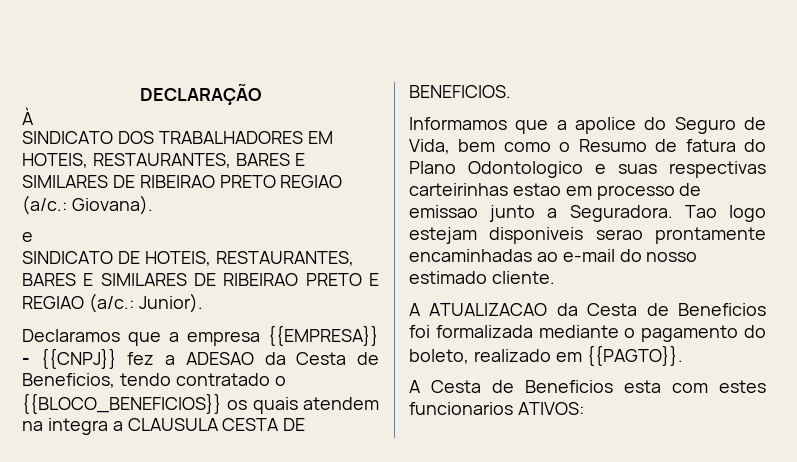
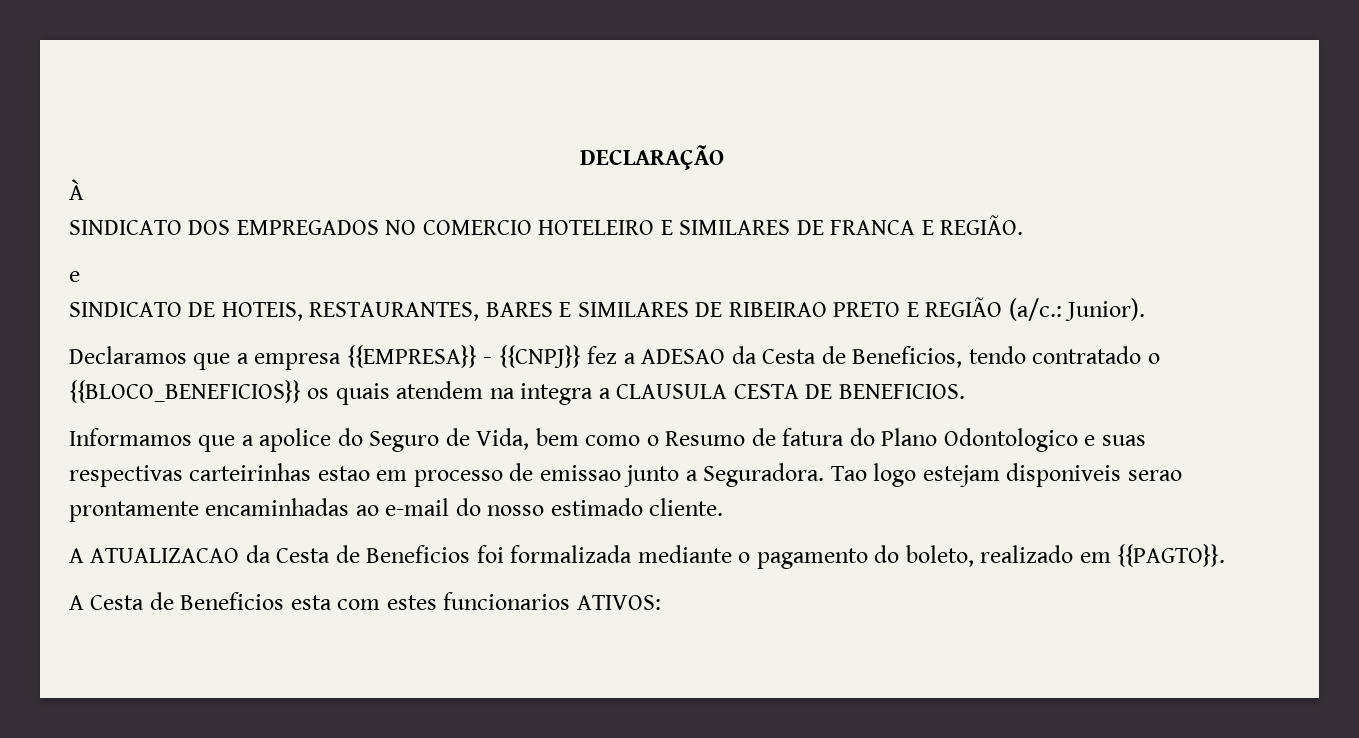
[158,131,333,144] [22,153,305,168] [22,175,343,188] [22,195,153,215] TRABALHADORES EM HOTEIS, RESTAURANTES, BARES E SIMILARES DE RIBEIRAO PRETO REGIAO (a/c.: Giovana). -> [236,215,1024,235] EMPREGADOS NO COMERCIO HOTELEIRO E SIMILARES DE FRANCA E REGIÃO.
[22,296,84,309] REGIAO -> [925,297,1003,317] REGIÃO

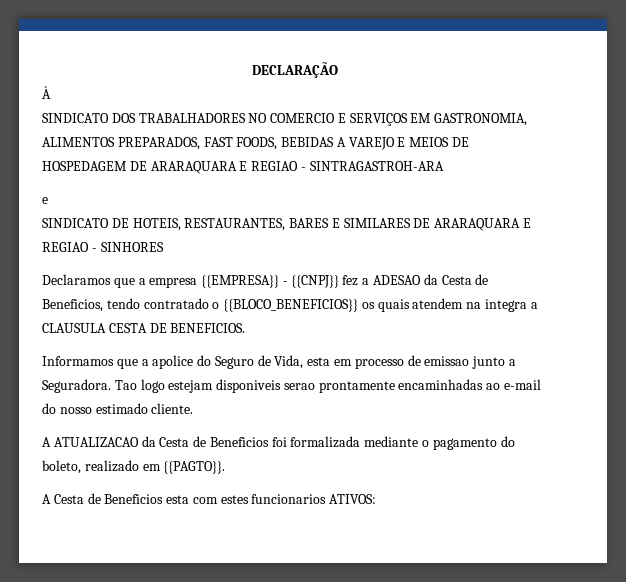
[236,220,379,235] EMPREGADOS -> [138,113,246,123] TRABALHADORES
[538,215,1024,235] HOTELEIRO E SIMILARES DE FRANCA E REGIÃO. -> [337,113,528,126] [42,137,470,150] [42,161,444,174] E SERVIÇOS EM GASTRONOMIA, ALIMENTOS PREPARADOS, FAST FOODS, BEBIDAS A VAREJO E MEIOS DE HOSPEDAGEM DE ARARAQUARA E REGIAO - SINTRAGASTROH-ARA
[728,297,1146,321] RIBEIRAO PRETO E REGIÃO (a/c.: Junior). -> [434,218,532,231] [42,242,164,252] ARARAQUARA E REGIAO - SINHORES
[535,428,1146,452] [69,463,370,487] bem como o Resumo de fatura do Plano Odontologico e suas respectivas carteirinhas estao -> [307,357,331,366] esta

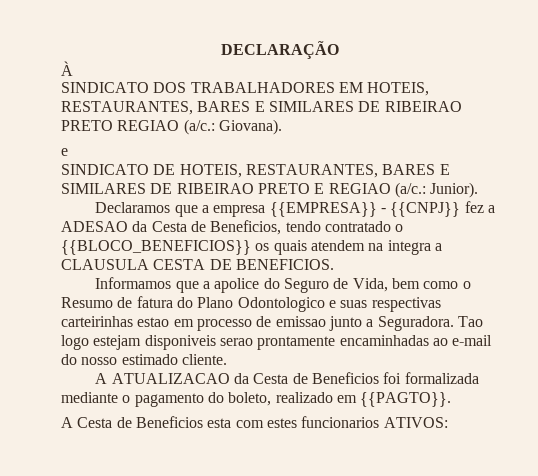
[248,113,528,126] [42,137,470,150] [42,161,444,174] NO COMERCIO E SERVIÇOS EM GASTRONOMIA, ALIMENTOS PREPARADOS, FAST FOODS, BEBIDAS A VAREJO E MEIOS DE HOSPEDAGEM DE ARARAQUARA E REGIAO - SINTRAGASTROH-ARA -> [338,82,430,96] [61,101,462,115] [61,119,282,135] EM HOTEIS, RESTAURANTES, BARES E SIMILARES DE RIBEIRAO PRETO REGIAO (a/c.: Giovana).
[434,218,532,231] [42,242,164,252] ARARAQUARA E REGIAO - SINHORES -> [176,182,479,198] RIBEIRAO PRETO E REGIAO (a/c.: Junior).
[307,357,331,366] esta -> [391,278,471,289] [61,296,441,312] [61,316,170,327] bem como o Resumo de fatura do Plano Odontologico e suas respectivas carteirinhas estao

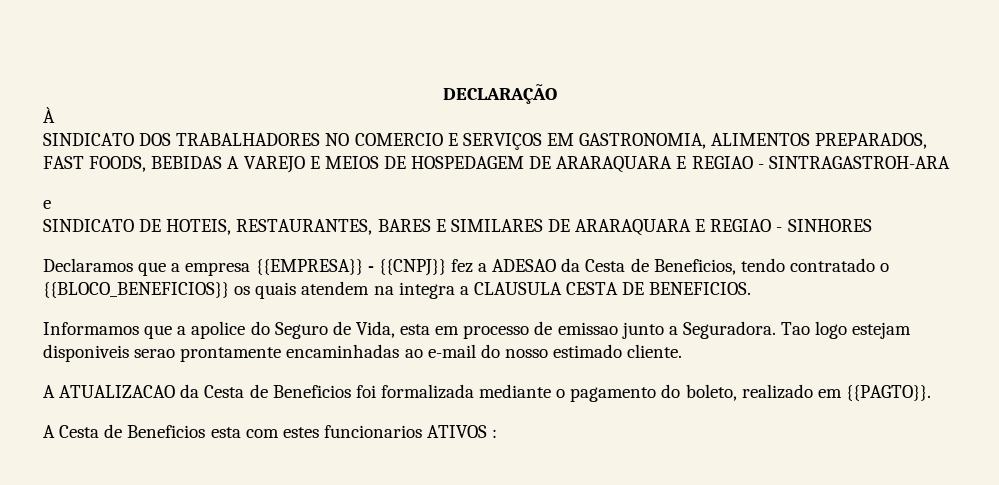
[338,82,430,96] [61,101,462,115] [61,119,282,135] EM HOTEIS, RESTAURANTES, BARES E SIMILARES DE RIBEIRAO PRETO REGIAO (a/c.: Giovana). -> [325,133,928,150] [43,156,950,173] NO COMERCIO E SERVIÇOS EM GASTRONOMIA, ALIMENTOS PREPARADOS, FAST FOODS, BEBIDAS A VAREJO E MEIOS DE HOSPEDAGEM DE ARARAQUARA E REGIAO - SINTRAGASTROH-ARA
[176,182,479,198] RIBEIRAO PRETO E REGIAO (a/c.: Junior). -> [575,219,872,236] ARARAQUARA E REGIAO - SINHORES
[391,278,471,289] [61,296,441,312] [61,316,170,327] bem como o Resumo de fatura do Plano Odontologico e suas respectivas carteirinhas estao -> [400,324,431,335] esta
[383,417,448,428] ATIVOS: -> [427,425,498,438] ATIVOS :

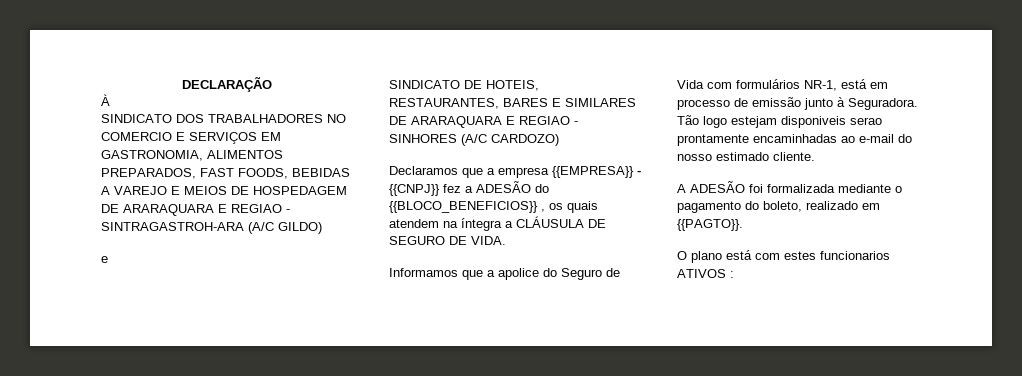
(950, 162) none -> [248,222,322,234] (A/C GILDO)
(872, 225) none -> [461,134,559,146] (A/C CARDOZO)
[492,258,890,275] [43,281,752,299] ADESAO da Cesta de Beneficios, tendo contratado o {{BLOCO_BENEFICIOS}} os quais atendem na integra a CLAUSULA CESTA DE BENEFICIOS. -> [476,181,549,193] [389,201,598,213] [389,216,606,231] [389,236,506,245] ADESÃO do {{BLOCO_BENEFICIOS}} , os quais atendem na íntegra a CLÁUSULA DE SEGURO DE VIDA.
[355,321,811,339] Vida, esta em processo de emissao junto a Seguradora. Tao -> [677,79,888,91] [677,97,918,110] [677,115,699,125] Vida com formulários NR-1, está em processo de emissão junto à Seguradora. Tão
[59,384,351,398] ATUALIZACAO da Cesta de Beneficios -> [690,181,745,193] ADESÃO
[43,424,241,438] A Cesta de Beneficios esta -> [677,250,752,263] O plano está

